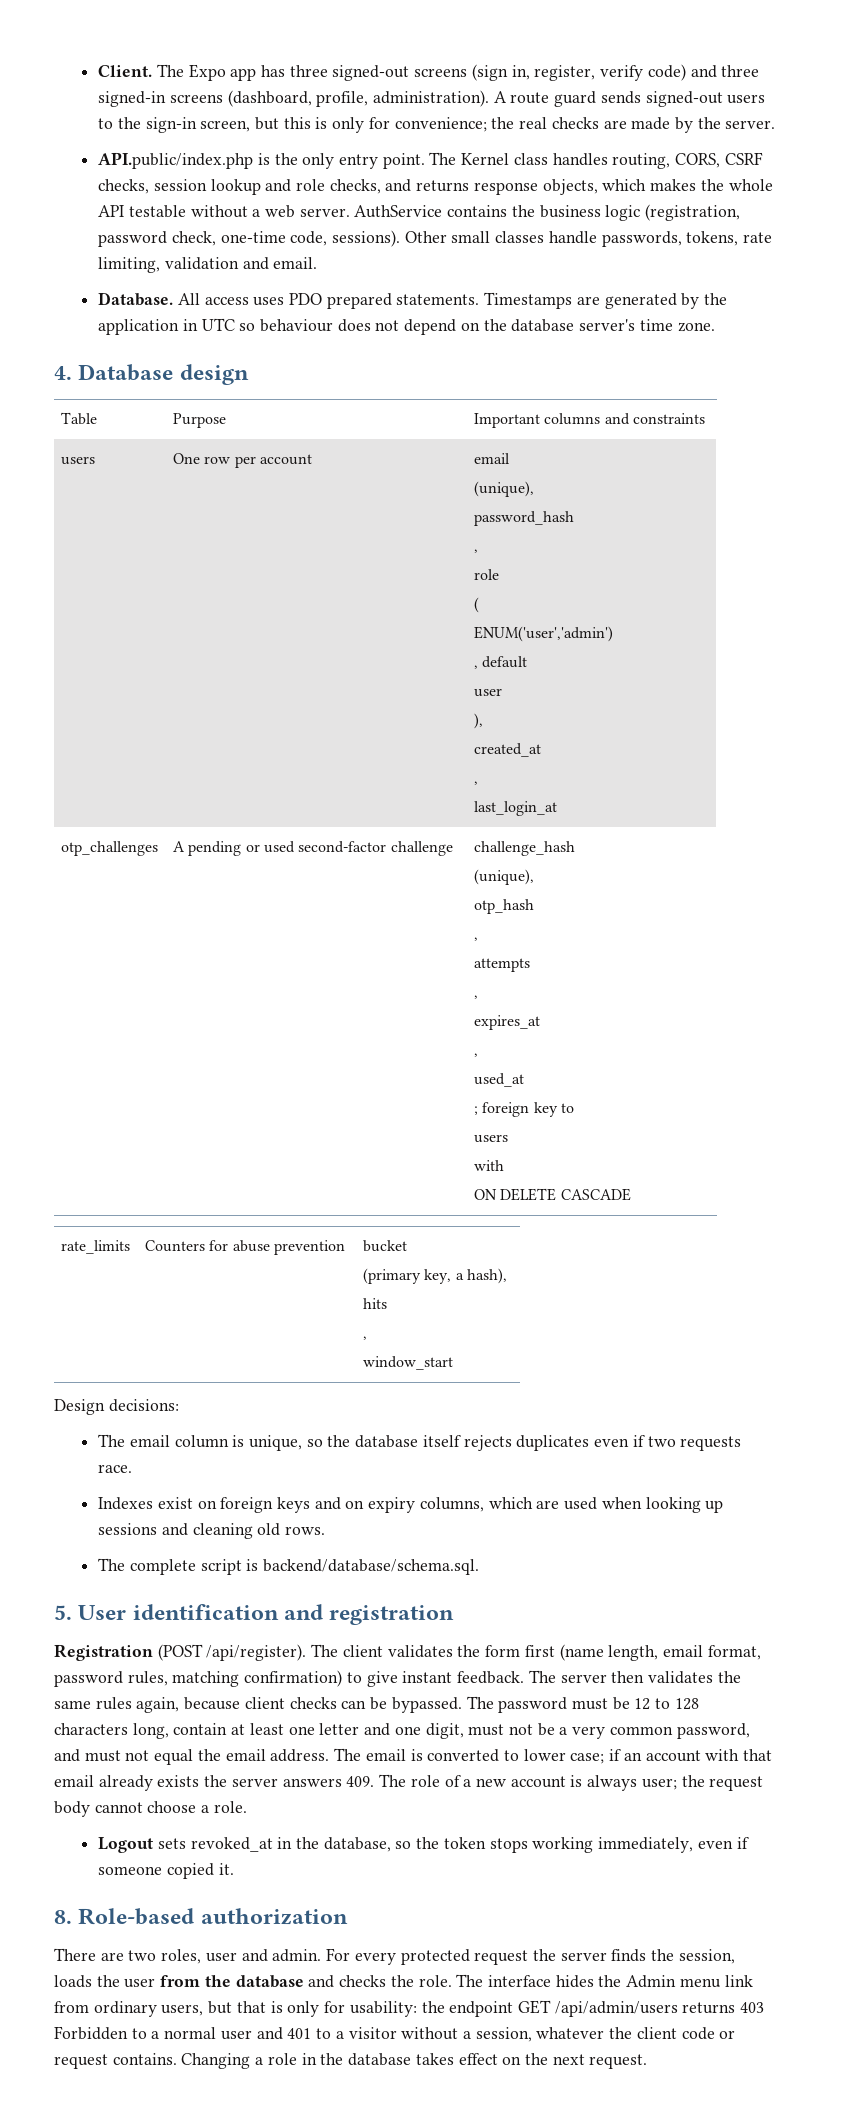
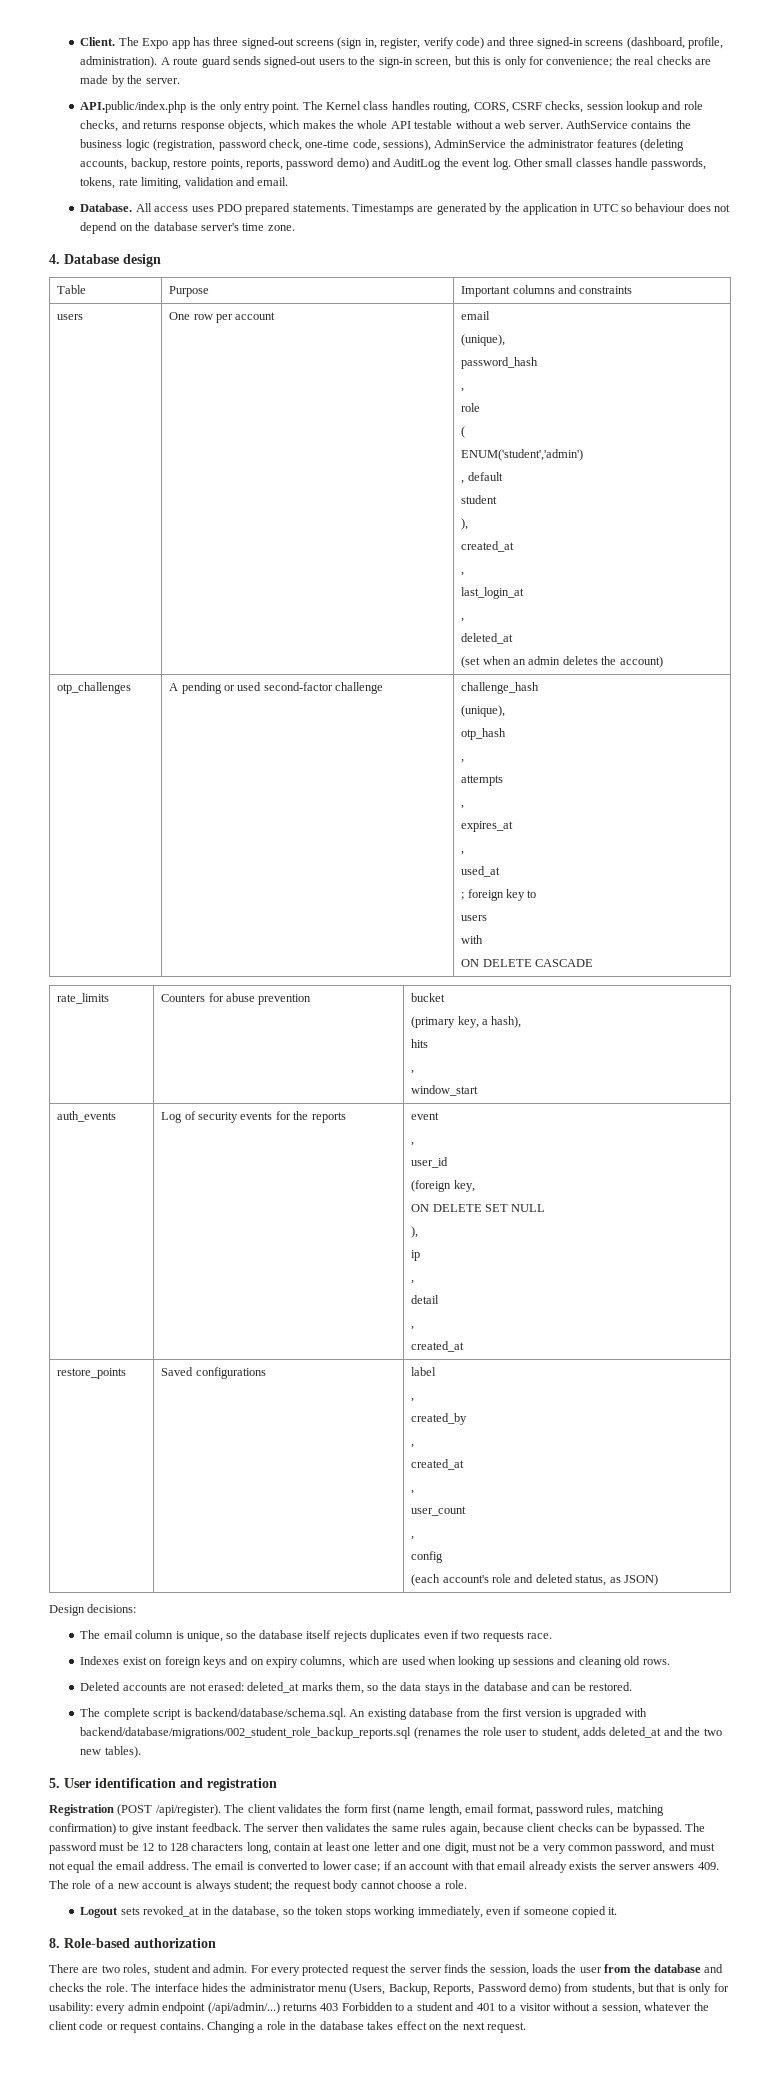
[332,230,401,247] sessions). -> [383,139,684,151] [80,158,511,170] sessions), AdminService the administrator features (deleting accounts, backup, restore points, reports, password demo) and AuditLog the event log.
[474,626,614,642] ENUM('user','admin') -> [461,449,584,461] ENUM('student','admin')
[474,688,503,697] user -> [461,495,498,504] student
(558, 808) none -> [461,618,465,622] [461,633,514,644] [461,656,663,668] // , // deleted_at // (set when an admin deletes the account)
(454, 1363) none -> [57,1111,117,1122] [161,1111,346,1123] [411,1112,440,1120] [411,1142,415,1146] [411,1157,449,1168] [411,1180,475,1192] [411,1204,546,1212] [411,1226,419,1238] [411,1250,421,1261] [411,1280,415,1284] [411,1295,440,1304] [411,1326,415,1330] [411,1341,465,1352] [57,1368,127,1379] [161,1367,266,1379] [411,1367,437,1376] [411,1398,415,1402] [411,1413,468,1425] [411,1444,415,1448] [411,1459,465,1470] [411,1490,415,1494] [411,1506,467,1516] [411,1536,415,1540] [411,1551,444,1563] [411,1574,658,1586] // auth_events | Log of security events for the reports | event // , // user_id // (foreign key, // ON DELETE SET NULL // ), // ip // , // detail // , // created_at // restore_points | Saved configurations | label // , // created_by // , // created_at // , // user_count // , // config // (each account's role and deleted status, as JSON)
(326, 1530) none -> [80,1682,633,1694] // Deleted accounts are not erased: deleted_at marks them, so the data stays in the database and can be restored.
(480, 1567) none -> [349,1708,647,1720] [80,1727,722,1739] [80,1746,141,1758] An existing database from the first version is upgraded with backend/database/migrations/002_student_role_backup_reports.sql (renames the role user to student, adds deleted_at and the two new tables).
[641,1778,677,1790] user; -> [234,1880,272,1891] student;
[205,1952,237,1962] user -> [153,1964,190,1973] student
[626,1975,753,1988] [54,2001,204,2017] Admin menu link from ordinary users, -> [249,1983,635,1995] administrator menu (Users, Backup, Reports, Password demo) from students,
[421,2000,678,2017] the endpoint GET /api/admin/users -> [96,2002,280,2014] every admin endpoint (/api/admin/...)
[164,2027,252,2040] normal user -> [416,2002,453,2011] student

